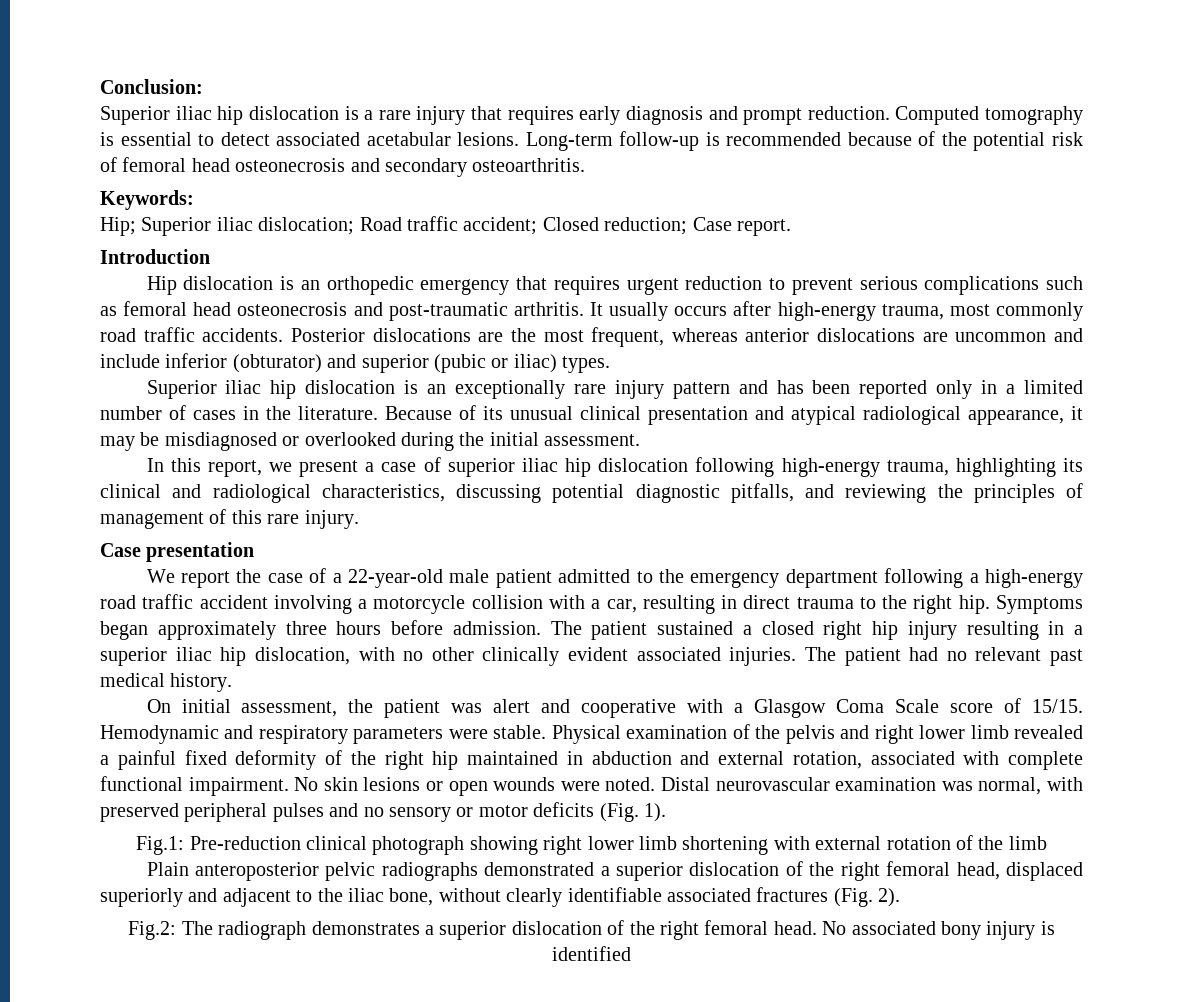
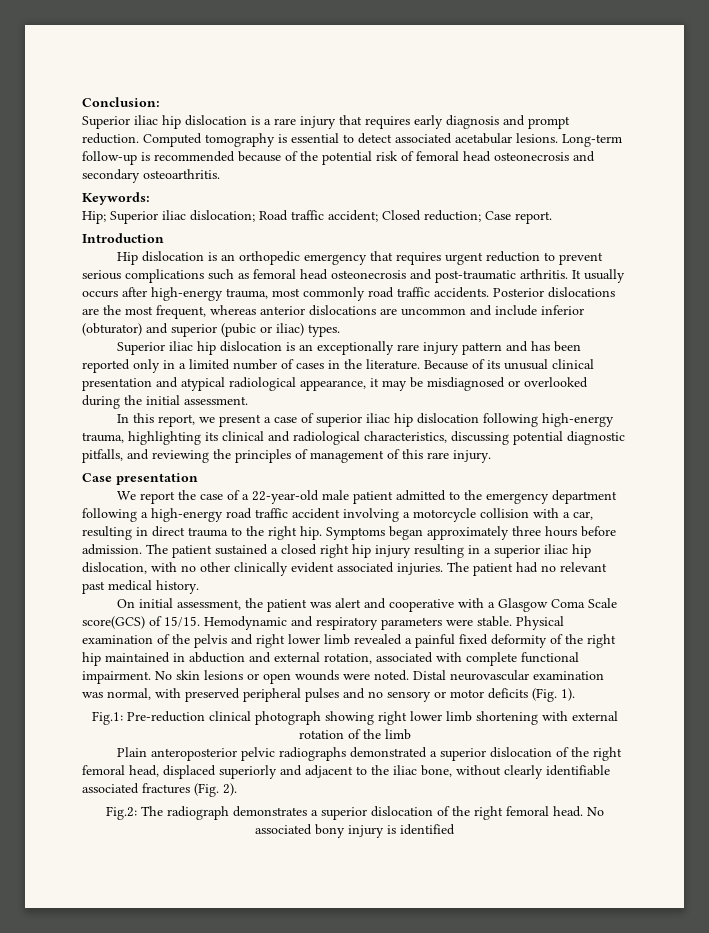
[950,703,994,713] score -> [82,616,145,629] score(GCS)

